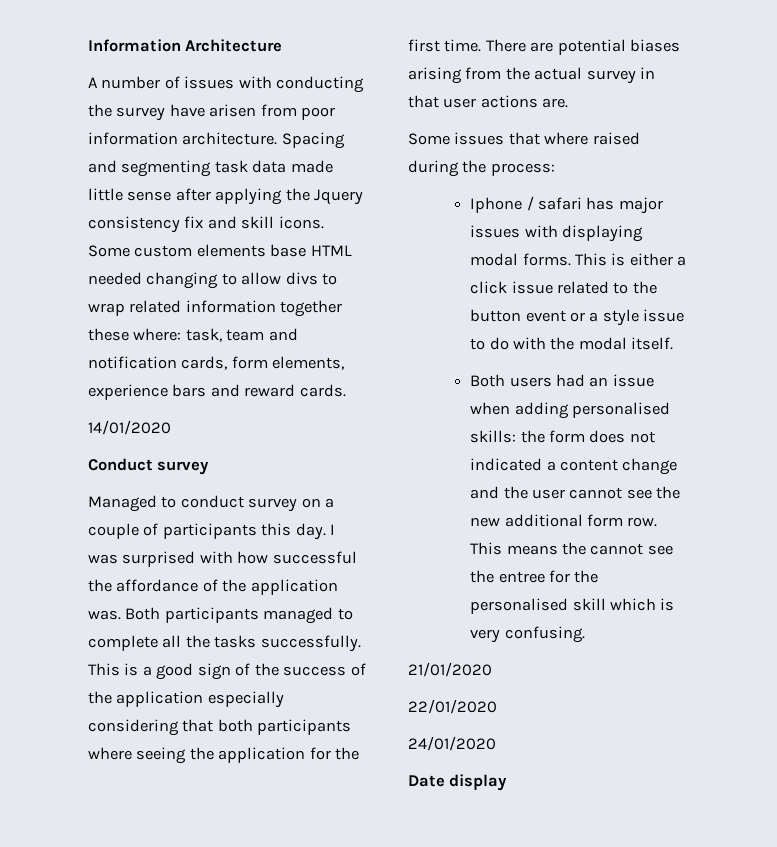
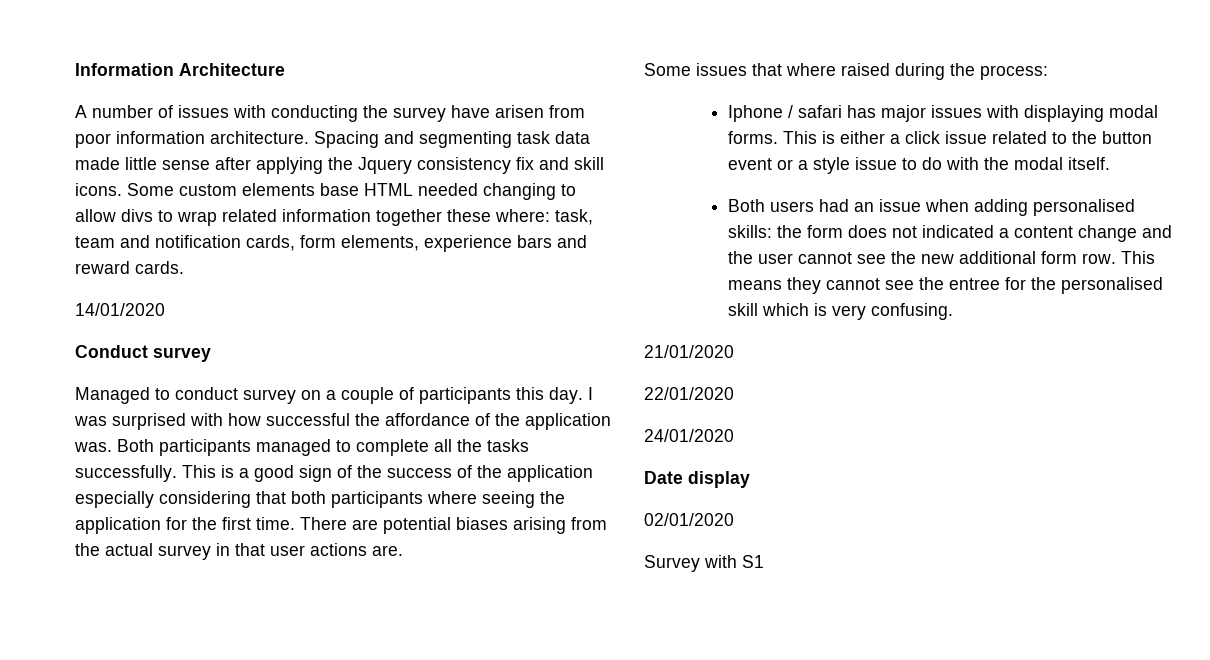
[562,542,587,555] the -> [786,277,821,294] they
(508, 782) none -> [644,513,734,526] [644,555,764,572] // 02/01/2020 // Survey with S1

